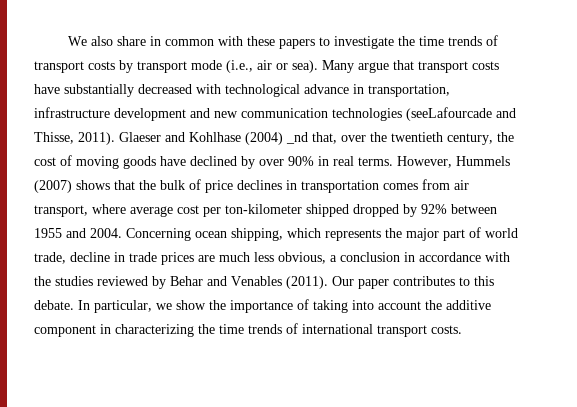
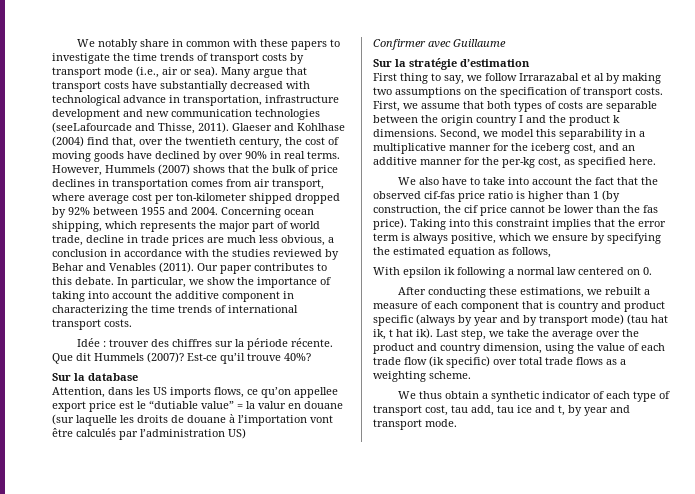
[67,36,113,46] We also -> [76,39,138,50] We notably
[286,132,308,144] _nd -> [87,137,109,145] find
(462, 329) none -> [76,338,333,350] [52,352,311,364] [52,373,138,381] [52,387,338,398] [52,400,343,412] [52,414,333,426] [52,428,246,440] [373,39,506,50] [373,58,530,70] [373,73,661,84] [373,87,663,98] [373,101,657,112] [373,115,620,126] [373,129,645,140] [373,143,635,154] [373,157,656,168] [397,177,658,185] [373,190,620,202] [373,205,658,216] [373,218,666,230] [373,233,661,244] [373,247,551,258] [373,267,652,278] [397,287,650,298] [373,301,665,312] [373,314,668,326] [373,328,639,340] [373,343,665,354] [373,356,626,368] [373,371,471,382] [397,391,670,402] [373,405,630,416] [373,419,457,430] // Idée : trouver des chiffres sur la période récente. Que dit Hummels (2007)? Est-ce qu’il trouve 40%? // Sur la database // Attention, dans les US imports flows, ce qu’on appellee export price est le “dutiable value” = la valur en douane (sur laquelle les droits de douane à l’importation vont être calculés par l’administration US) // Confirmer avec Guillaume // Sur la stratégie d’estimation // First thing to say, we follow Irrarazabal et al by making two assumptions on the specification of transport costs. First, we assume that both types of costs are separable between the origin country I and the product k dimensions. Second, we model this separability in a multiplicative manner for the iceberg cost, and an additive manner for the per-kg cost, as specified here. // We also have to take into account the fact that the observed cif-fas price ratio is higher than 1 (by construction, the cif price cannot be lower than the fas price). Taking into this constraint implies that the error term is always positive, which we ensure by specifying the estimated equation as follows, // With epsilon ik following a normal law centered on 0. // After conducting these estimations, we rebuilt a measure of each component that is country and product specific (always by year and by transport mode) (tau hat ik, t hat ik). Last step, we take the average over the product and country dimension, using the value of each trade flow (ik specific) over total trade flows as a weighting scheme. // We thus obtain a synthetic indicator of each type of transport cost, tau add, tau ice and t, by year and transport mode.

